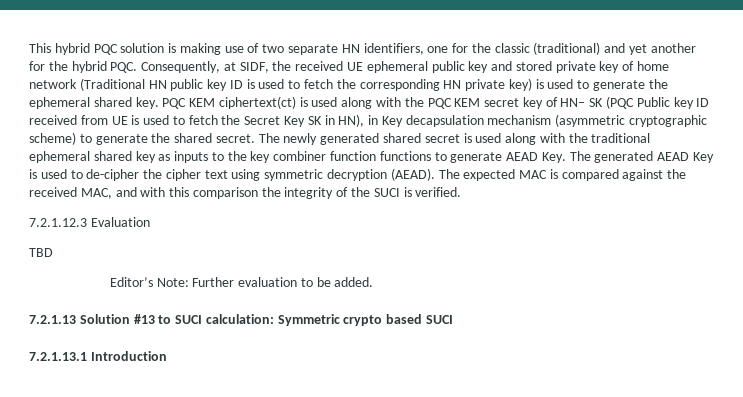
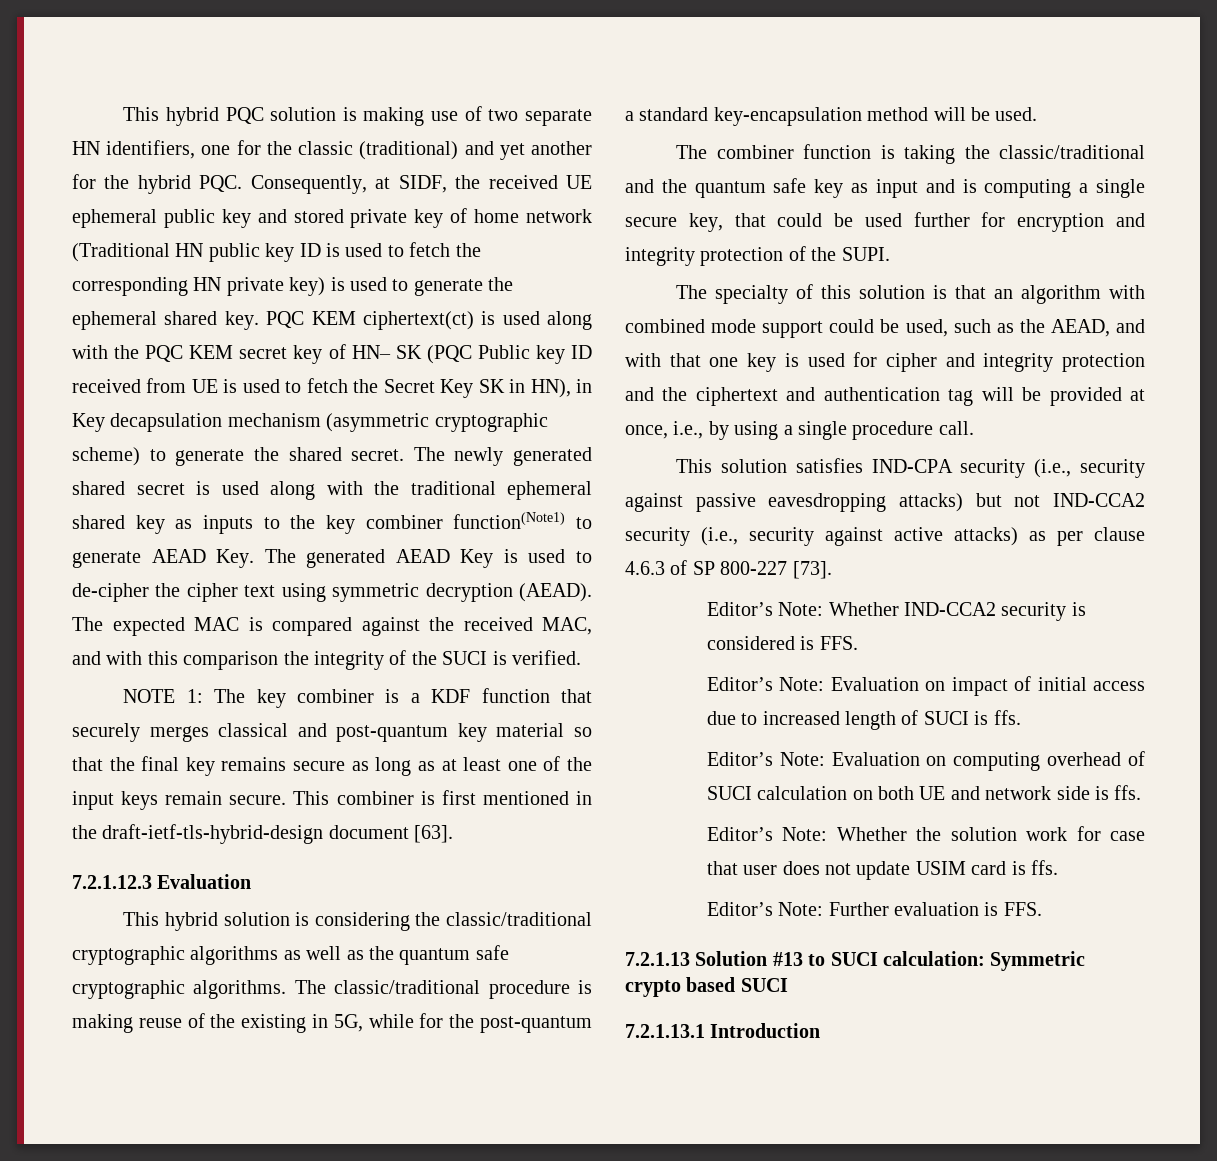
[330,151,431,161] function functions -> [453,512,566,529] function(Note1)
[29,217,150,227] [29,248,53,257] 7.2.1.12.3 Evaluation // TBD -> [123,688,592,708] [72,723,592,742] [72,756,593,776] [72,790,592,810] [72,824,454,844] [72,874,252,889] [123,912,592,931] [72,945,509,965] [72,980,592,999] [72,1013,592,1033] [625,107,1038,126] [676,144,1145,164] [625,178,1145,198] [625,212,1145,232] [625,246,890,266] [676,284,1145,304] [625,319,1145,338] [625,352,1145,372] [625,387,1145,406] [625,421,974,440] [676,458,1145,478] [625,493,1145,512] [625,527,1145,546] [625,560,832,579] [706,602,1086,621] [706,636,858,650] [706,676,1145,696] [706,710,1021,730] [706,751,1145,771] [706,785,1142,800] [706,826,1145,841] [706,860,1059,880] NOTE 1: The key combiner is a KDF function that securely merges classical and post-quantum key material so that the final key remains secure as long as at least one of the input keys remain secure. This combiner is first mentioned in the draft-ietf-tls-hybrid-design document [63]. // 7.2.1.12.3 Evaluation // This hybrid solution is considering the classic/traditional cryptographic algorithms as well as the quantum safe cryptographic algorithms. The classic/traditional procedure is making reuse of the existing in 5G, while for the post-quantum a standard key-encapsulation method will be used. // The combiner function is taking the classic/traditional and the quantum safe key as input and is computing a single secure key, that could be used further for encryption and integrity protection of the SUPI. // The specialty of this solution is that an algorithm with combined mode support could be used, such as the AEAD, and with that one key is used for cipher and integrity protection and the ciphertext and authentication tag will be provided at once, i.e., by using a single procedure call. // This solution satisfies IND-CPA security (i.e., security against passive eavesdropping attacks) but not IND-CCA2 security (i.e., security against active attacks) as per clause 4.6.3 of SP 800-227 [73]. // Editor’s Note: Whether IND-CCA2 security is considered is FFS. // Editor’s Note: Evaluation on impact of initial access due to increased length of SUCI is ffs. // Editor’s Note: Evaluation on computing overhead of SUCI calculation on both UE and network side is ffs. // Editor’s Note: Whether the solution work for case that user does not update USIM card is ffs.
[300,277,374,287] to be added. -> [984,902,1042,916] is FFS.

